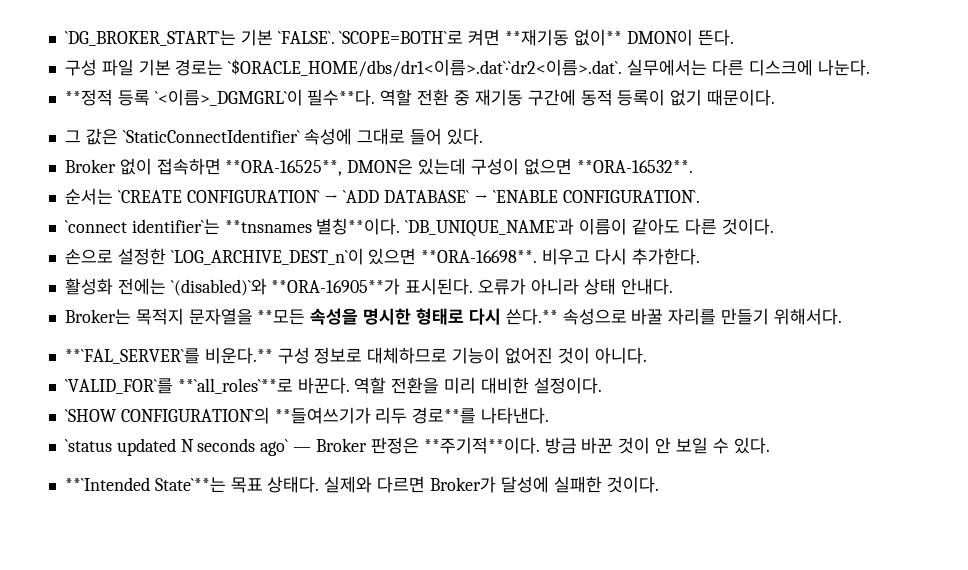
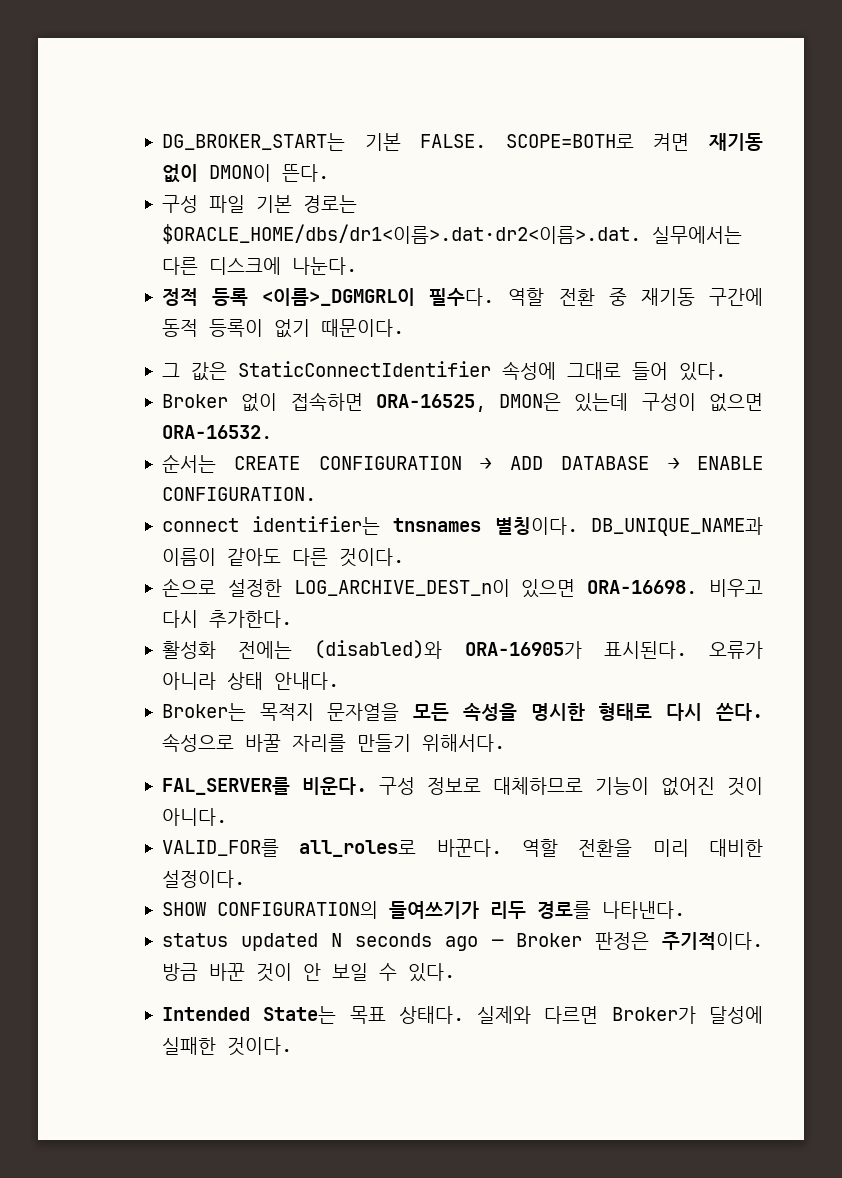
[64,29,622,46] `DG_BROKER_START`는 기본 `FALSE`. `SCOPE=BOTH`로 켜면 **재기동 없이** -> [161,133,763,151] [161,164,198,183] DG_BROKER_START는 기본 FALSE. SCOPE=BOTH로 켜면 재기동 없이
[228,59,623,77] `$ORACLE_HOME/dbs/dr1<이름>.dat`·`dr2<이름>.dat`. -> [161,224,641,244] $ORACLE_HOME/dbs/dr1<이름>.dat·dr2<이름>.dat.
[64,89,376,106] **정적 등록 `<이름>_DGMGRL`이 필수**다. -> [161,288,495,306] 정적 등록 <이름>_DGMGRL이 필수다.
[122,129,300,143] `StaticConnectIdentifier` -> [237,361,491,377] StaticConnectIdentifier
[225,160,343,176] **ORA-16525**, -> [375,394,486,412] ORA-16525,
[576,160,693,173] **ORA-16532**. -> [161,425,272,439] ORA-16532.
[117,190,700,203] [64,218,575,237] `CREATE CONFIGURATION` → `ADD DATABASE` → `ENABLE CONFIGURATION`. // `connect identifier`는 **tnsnames 별칭**이다. `DB_UNIQUE_NAME`과 -> [234,456,763,470] [161,487,316,501] [161,516,763,536] CREATE CONFIGURATION → ADD DATABASE → ENABLE CONFIGURATION. // connect identifier는 tnsnames 별칭이다. DB_UNIQUE_NAME과
[170,248,538,265] `LOG_ARCHIVE_DEST_n`이 있으면 **ORA-16698**. -> [293,579,698,598] LOG_ARCHIVE_DEST_n이 있으면 ORA-16698.
[170,278,401,296] `(disabled)`와 **ORA-16905**가 -> [314,640,582,659] (disabled)와 ORA-16905가
[257,309,306,325] **모든 -> [413,703,450,721] 모든
[505,308,558,325] 쓴다.** -> [716,702,763,721] 쓴다.
[64,347,273,364] **`FAL_SERVER`를 비운다.** -> [161,777,367,795] FAL_SERVER를 비운다.
[64,378,293,394] `VALID_FOR`를 **`all_roles`**로 -> [161,839,417,857] VALID_FOR를 all_roles로
[64,407,477,424] `SHOW CONFIGURATION`의 **들여쓰기가 리두 경로**를 -> [161,901,591,919] SHOW CONFIGURATION의 들여쓰기가 리두 경로를
[64,439,112,452] `status -> [161,933,228,947] status
[260,439,289,456] ago` -> [445,936,479,951] ago
[423,437,540,454] **주기적**이다. -> [662,932,763,950] 주기적이다.
[64,477,226,493] **`Intended State`**는 -> [161,1006,337,1024] Intended State는

